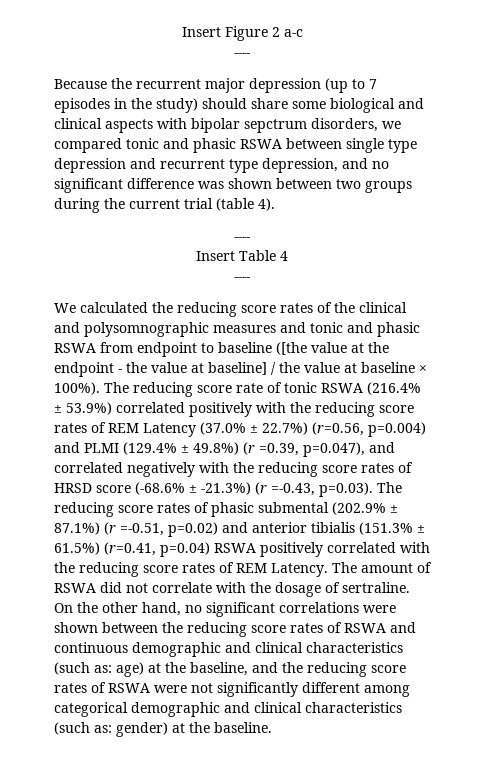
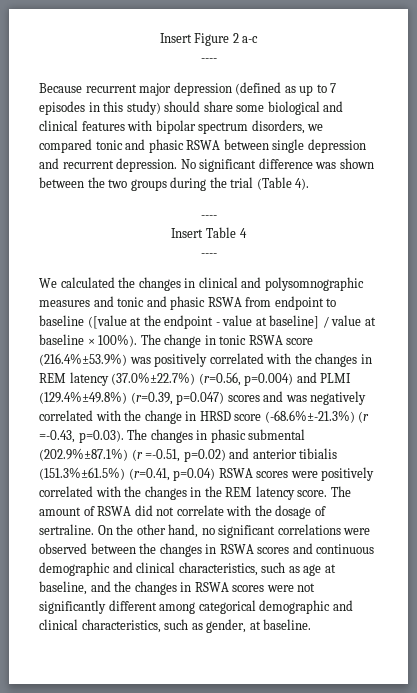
[111,78,132,89] the -> (82, 88) none
[325,78,348,93] (up -> [235,82,314,96] (defined as up
[131,98,152,109] the -> [103,101,124,112] this
[105,119,153,133] aspects -> [81,121,125,131] features
[244,119,307,133] sepctrum -> [198,122,249,134] spectrum
[388,139,417,153] type -> (305, 146) none
[229,158,389,173] type depression, and no -> [116,158,196,172] depression. No
(332, 183) none -> [87,177,105,188] the
[129,198,254,211] current trial (table -> [230,177,292,190] trial (Table
[177,302,355,317] reducing score rates of the -> [138,277,196,291] changes in
[276,342,347,355] ([the value -> [87,315,127,329] ([value
[126,362,147,373] the -> (220, 324) none
[279,362,300,373] the -> (329, 322) none
[133,382,421,397] [54,402,414,417] [54,422,426,437] [54,442,395,457] [54,462,413,477] [54,482,402,497] [54,502,398,517] [54,522,100,535] reducing score rate of tonic RSWA (216.4% ± 53.9%) correlated positively with the reducing score rates of REM Latency (37.0% ± 22.7%) (r=0.56, p=0.004) and PLMI (129.4% ± 49.8%) (r =0.39, p=0.047), and correlated negatively with the reducing score rates of HRSD score (-68.6% ± -21.3%) (r =-0.43, p=0.03). The reducing score rates of phasic submental (202.9% ± 87.1%) -> [164,334,314,348] [39,353,372,367] [39,372,352,386] [39,391,367,405] [39,410,370,424] [39,429,306,443] [39,448,128,461] change in tonic RSWA score (216.4%±53.9%) was positively correlated with the changes in REM latency (37.0%±22.7%) (r=0.56, p=0.004) and PLMI (129.4%±49.8%) (r=0.39, p=0.047) scores and was negatively correlated with the change in HRSD score (-68.6%±-21.3%) (r =-0.43, p=0.03). The changes in phasic submental (202.9%±87.1%)
[359,522,425,535] [54,542,100,555] (151.3% ± 61.5%) -> [39,467,125,480] (151.3%±61.5%)
[260,542,430,557] [54,562,328,577] positively correlated with the reducing score rates of REM Latency. -> [256,467,375,481] [39,486,328,500] scores were positively correlated with the changes in the REM latency score.
[54,622,386,637] shown between the reducing score rates of RSWA -> [39,543,290,557] observed between the changes in RSWA scores
[306,642,403,653] [54,662,406,677] [54,682,150,693] characteristics (such as: age) at the baseline, and the reducing score rates of RSWA -> [178,562,336,576] [39,581,265,595] characteristics, such as age at baseline, and the changes in RSWA scores
[305,702,402,713] [54,722,210,737] characteristics (such as: gender) at the -> [81,619,261,633] characteristics, such as gender, at

